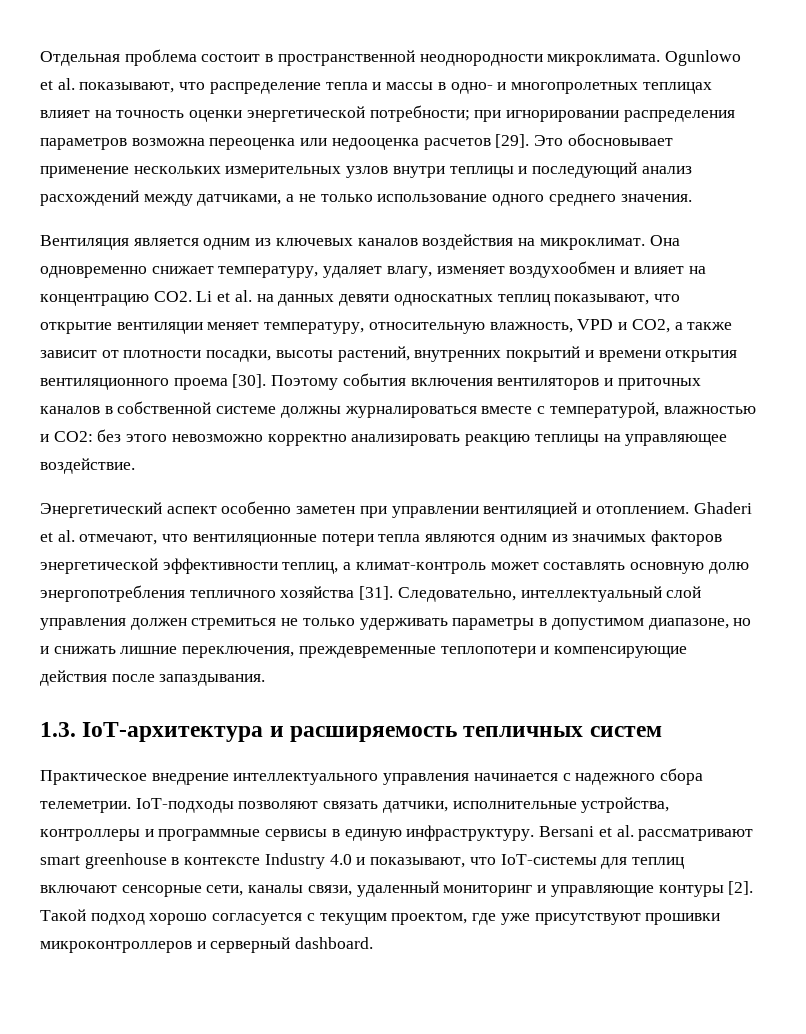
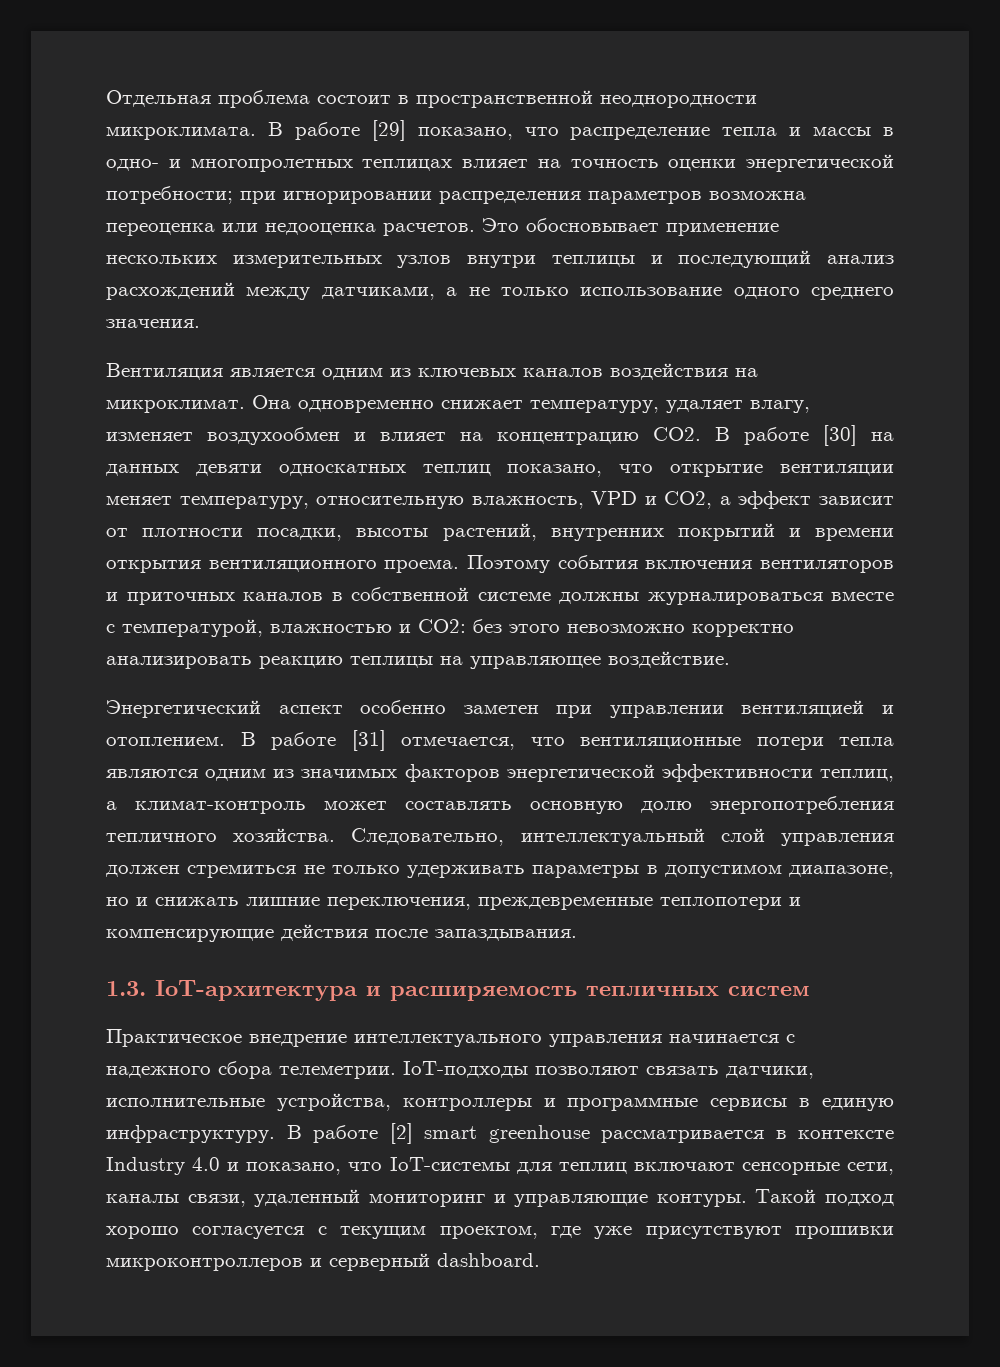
[665,50,742,66] [40,78,175,93] Ogunlowo et al. показывают, -> [267,120,513,141] В работе [29] показано,
[423,134,530,150] расчетов [29]. -> [383,223,475,236] расчетов.
[196,290,252,302] Li et al. -> [715,425,857,446] В работе [30]
[554,294,650,305] показывают, -> [507,464,603,477] показано,
[687,322,733,330] также -> [738,491,812,509] эффект
[173,374,267,390] проема [30]. -> [384,560,460,573] проема.
[693,502,752,514] [40,530,158,545] Ghaderi et al. отмечают, -> [240,730,515,751] В работе [31] отмечается,
[280,586,394,600] хозяйства [31]. -> [233,828,336,842] хозяйства.
[539,825,754,841] Bersani et al. рассматривают -> [286,1123,413,1144] В работе [2]
(167, 861) none -> [601,1130,764,1143] рассматривается
[370,857,466,868] показывают, -> [246,1162,342,1175] показано,
[658,881,754,897] контуры [2]. -> [656,1194,747,1207] контуры.

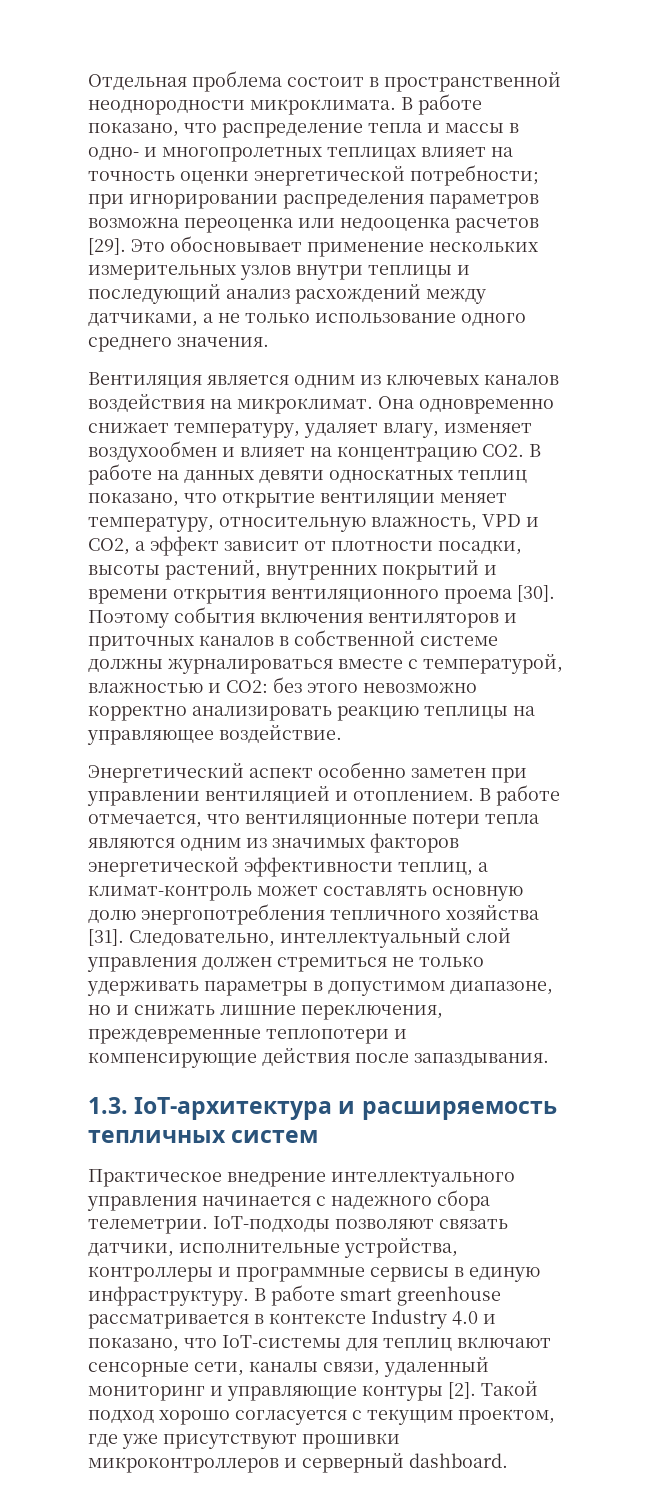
[371,120,406,141] [29] -> (482, 104) none
[383,223,475,236] расчетов. -> [455,218,539,233] [88,238,126,255] расчетов [29].
[823,425,857,446] [30] -> (152, 474) none
[384,560,460,573] проема. -> [444,585,555,604] проема [30].
[351,730,386,751] [31] -> (560, 795) none
[233,828,336,842] хозяйства. -> [446,905,539,920] [88,929,124,946] хозяйства [31].
[389,1123,413,1144] [2] -> (335, 1295) none
[656,1194,747,1207] контуры. -> [362,1382,476,1401] контуры [2].

